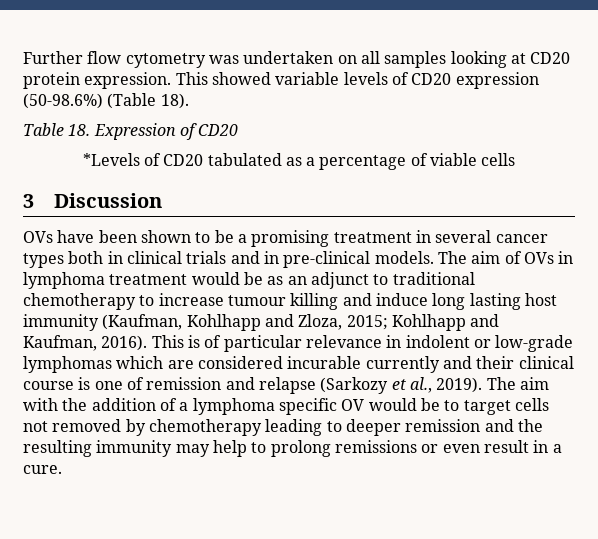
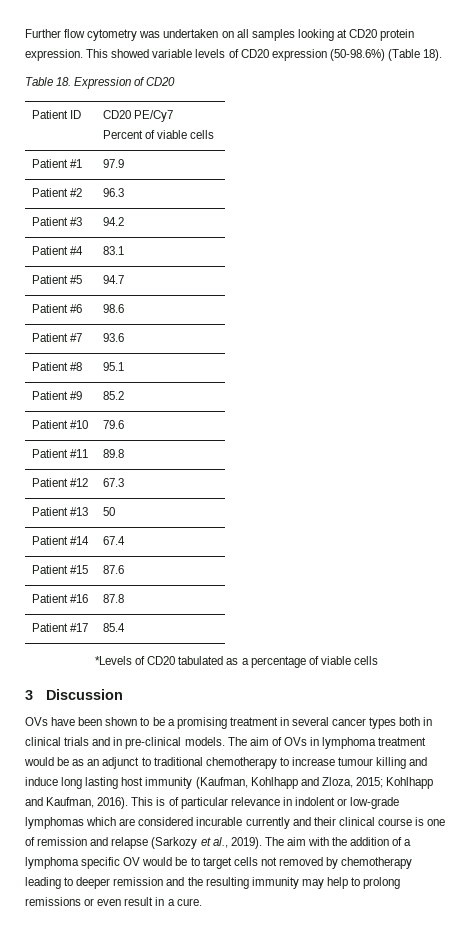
(239, 130) none -> [31,110,81,119] [102,110,173,122] [102,130,214,139] [31,159,82,168] [102,159,124,168] [31,188,82,197] [102,188,124,197] [31,217,82,226] [102,217,124,226] [31,246,83,255] [102,246,124,255] [31,275,82,284] [102,275,124,284] [31,304,82,313] [102,304,124,313] [31,333,82,342] [102,333,124,342] [31,362,82,371] [102,362,124,371] [31,391,82,400] [102,391,124,400] [31,420,88,429] [102,420,124,429] [31,449,88,458] [102,449,124,458] [31,478,88,487] [102,478,124,487] [31,507,88,516] [102,507,115,516] [31,536,89,545] [102,536,125,545] [31,565,88,574] [102,565,124,574] [31,594,88,603] [102,594,124,603] [31,623,88,632] [102,623,125,632] // Patient ID | CD20 PE/Cy7 // Percent of viable cells // Patient #1 | 97.9 // Patient #2 | 96.3 // Patient #3 | 94.2 // Patient #4 | 83.1 // Patient #5 | 94.7 // Patient #6 | 98.6 // Patient #7 | 93.6 // Patient #8 | 95.1 // Patient #9 | 85.2 // Patient #10 | 79.6 // Patient #11 | 89.8 // Patient #12 | 67.3 // Patient #13 | 50 // Patient #14 | 67.4 // Patient #15 | 87.6 // Patient #16 | 87.8 // Patient #17 | 85.4

